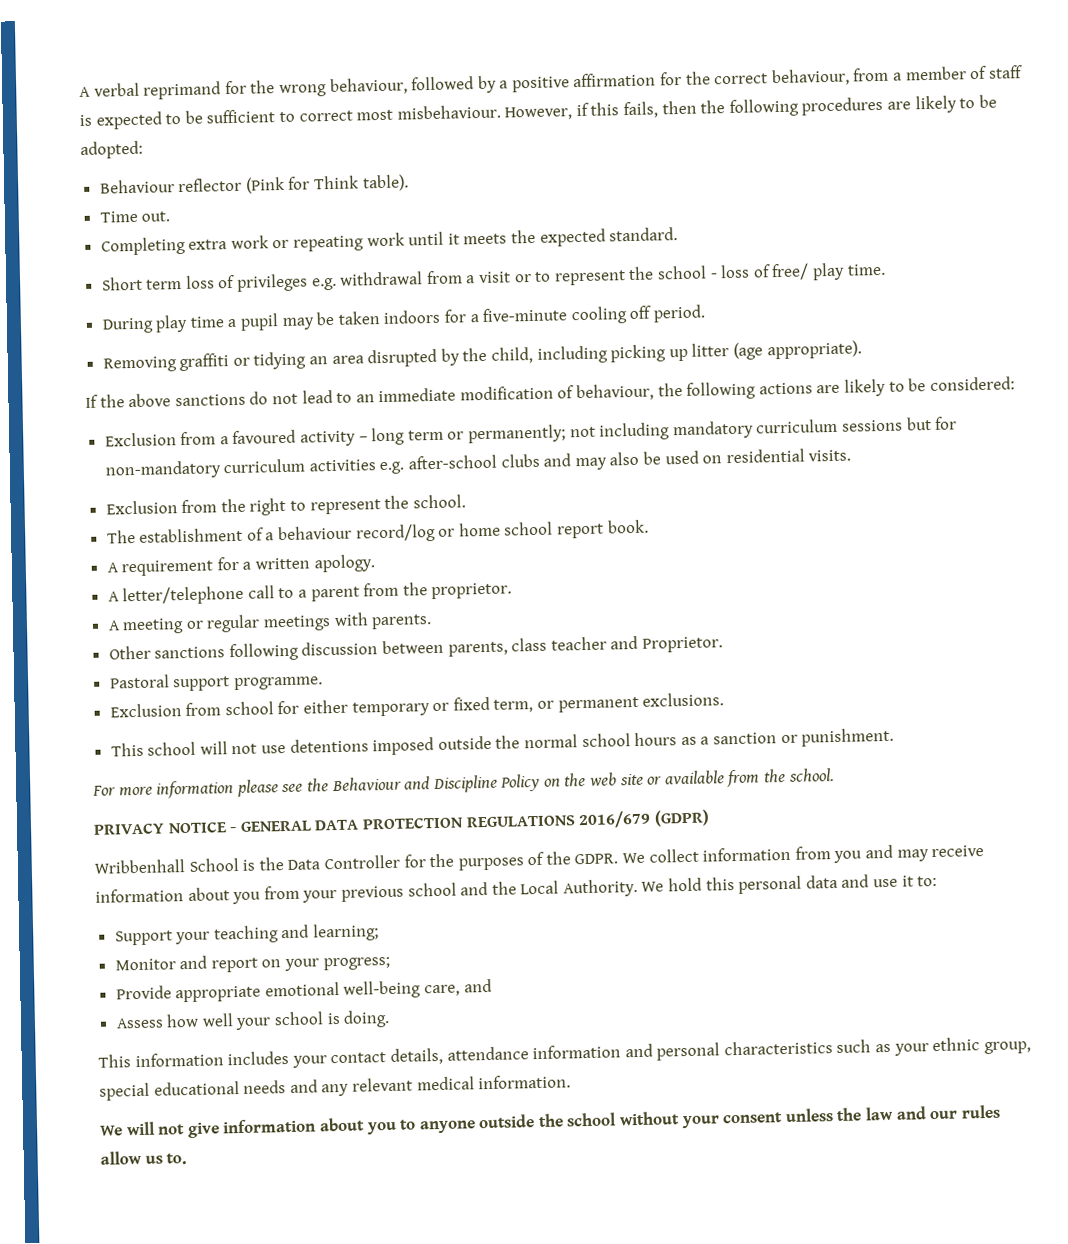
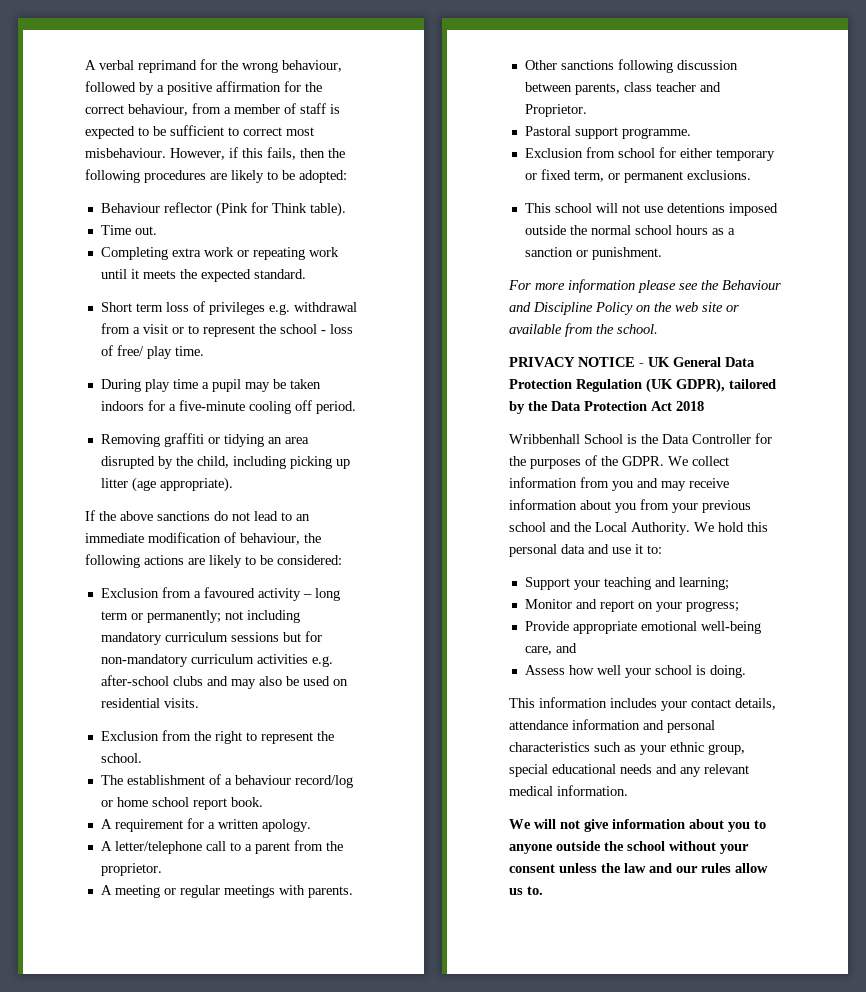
[239,809,710,832] GENERAL DATA PROTECTION REGULATIONS 2016/679 (GDPR) -> [648,357,755,367] [509,378,776,393] [509,401,704,414] UK General Data Protection Regulation (UK GDPR), tailored by the Data Protection Act 2018

